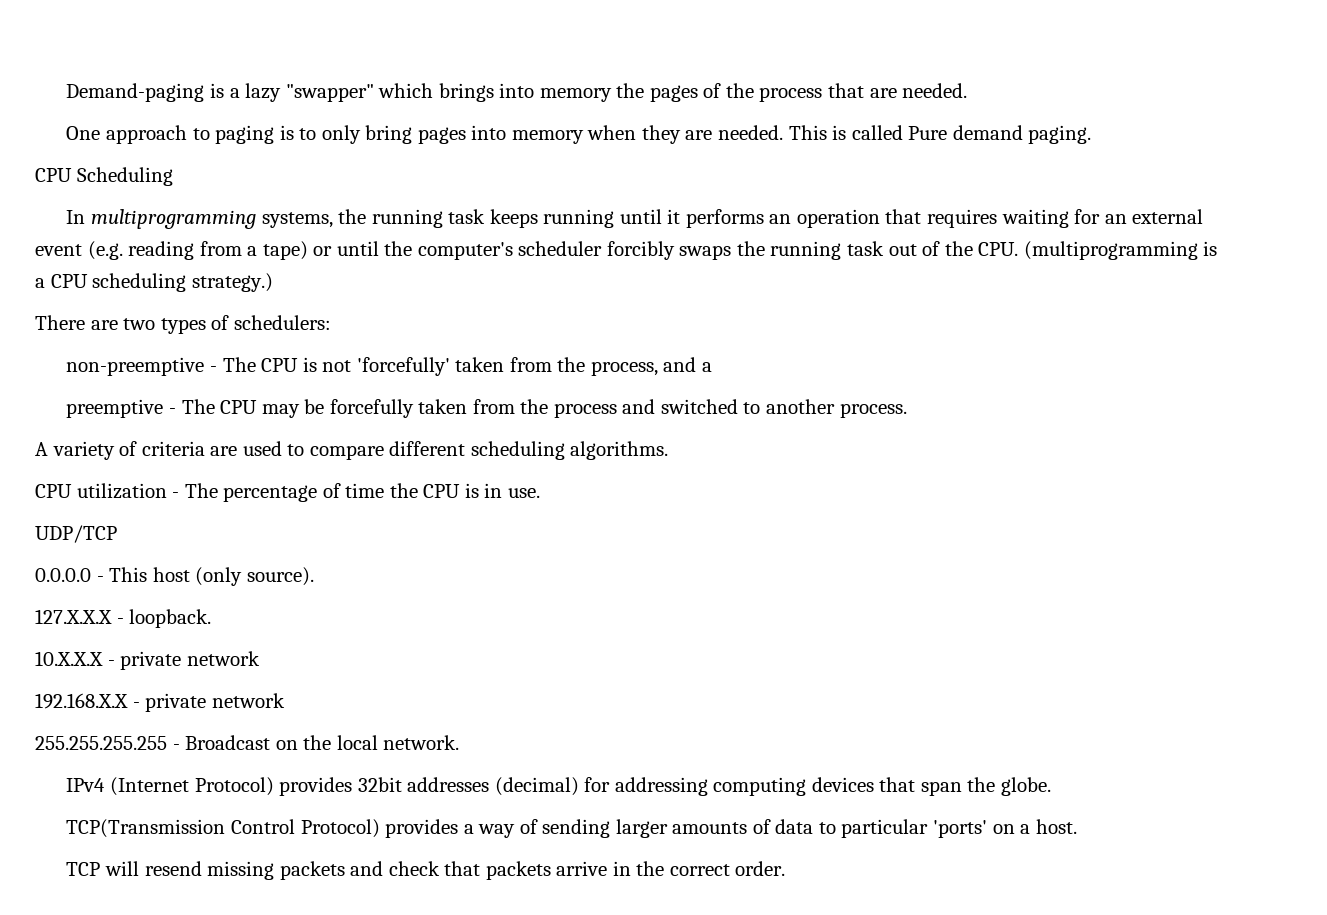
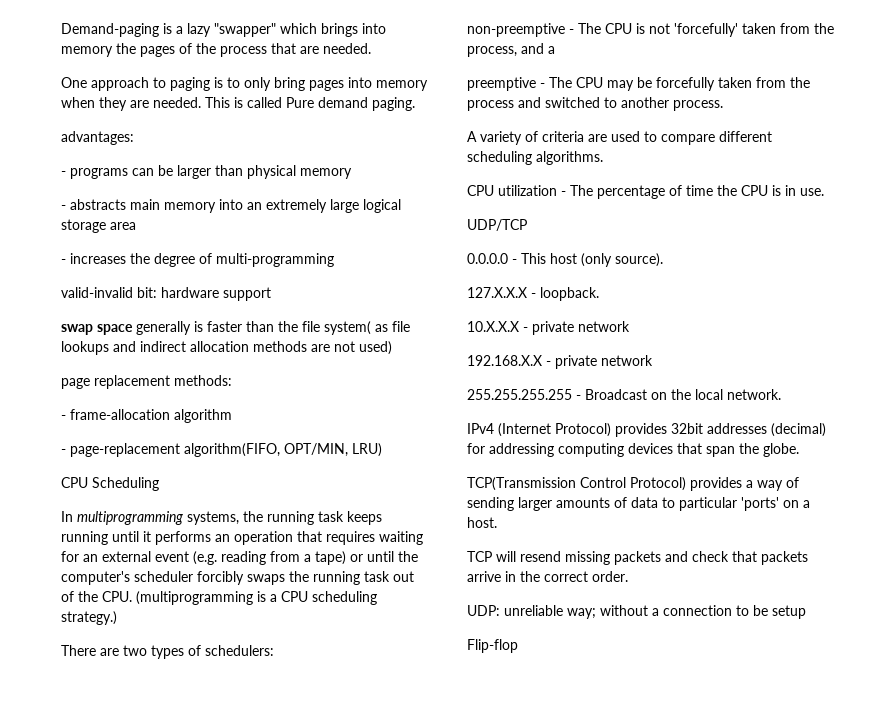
(1092, 134) none -> [61,131,134,145] [61,165,352,179] [61,199,401,213] [61,219,136,233] [61,253,334,267] [61,287,271,301] [61,321,410,335] [61,341,392,355] [61,375,232,389] [61,409,232,423] [61,443,382,457] // advantages: // - programs can be larger than physical memory // - abstracts main memory into an extremely large logical storage area // - increases the degree of multi-programming // valid-invalid bit: hardware support // swap space generally is faster than the file system( as file lookups and indirect allocation methods are not used) // page replacement methods: // - frame-allocation algorithm // - page-replacement algorithm(FIFO, OPT/MIN, LRU)
(786, 868) none -> [467,605,806,619] [467,639,518,653] // UDP: unreliable way; without a connection to be setup // Flip-flop

